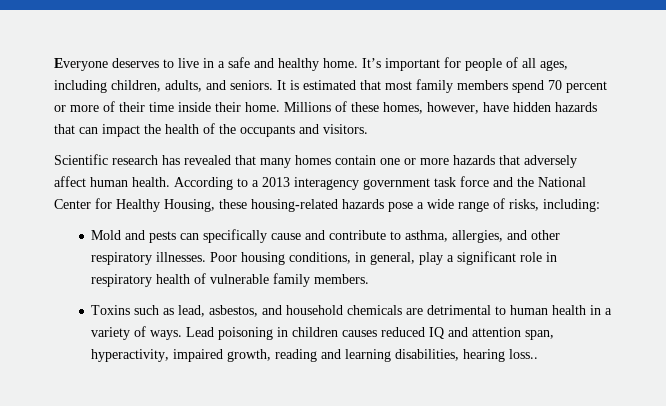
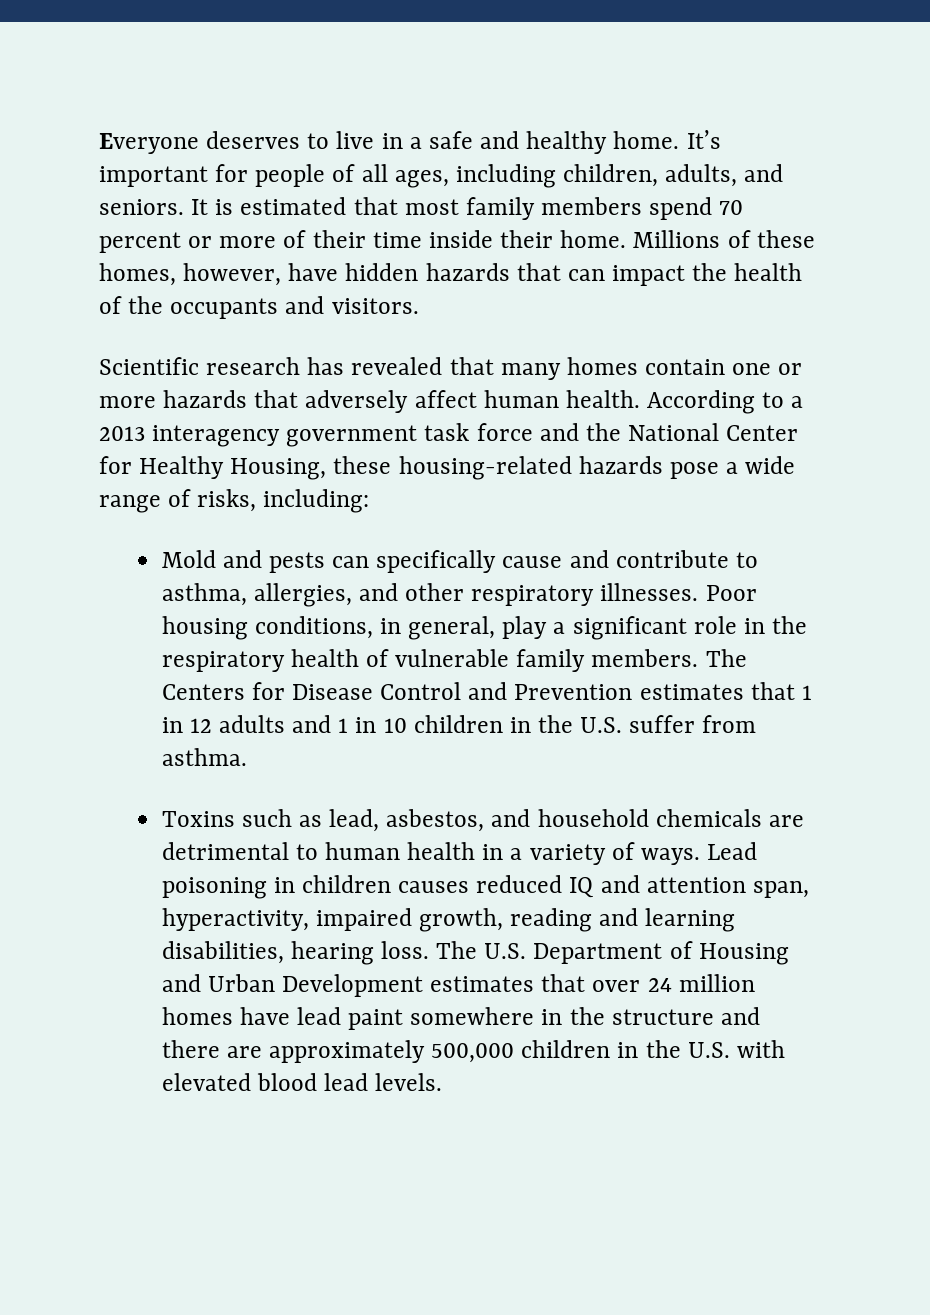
(558, 257) none -> [771,616,807,634] the
(370, 279) none -> [705,649,747,667] [161,682,812,700] [161,715,757,733] [161,748,247,766] The Centers for Disease Control and Prevention estimates that 1 in 12 adults and 1 in 10 children in the U.S. suffer from asthma.
[509,349,539,359] loss.. -> [380,941,789,965] [161,974,755,997] [161,1007,760,1030] [161,1040,785,1063] [161,1073,443,1091] loss. The U.S. Department of Housing and Urban Development estimates that over 24 million homes have lead paint somewhere in the structure and there are approximately 500,000 children in the U.S. with elevated blood lead levels.

